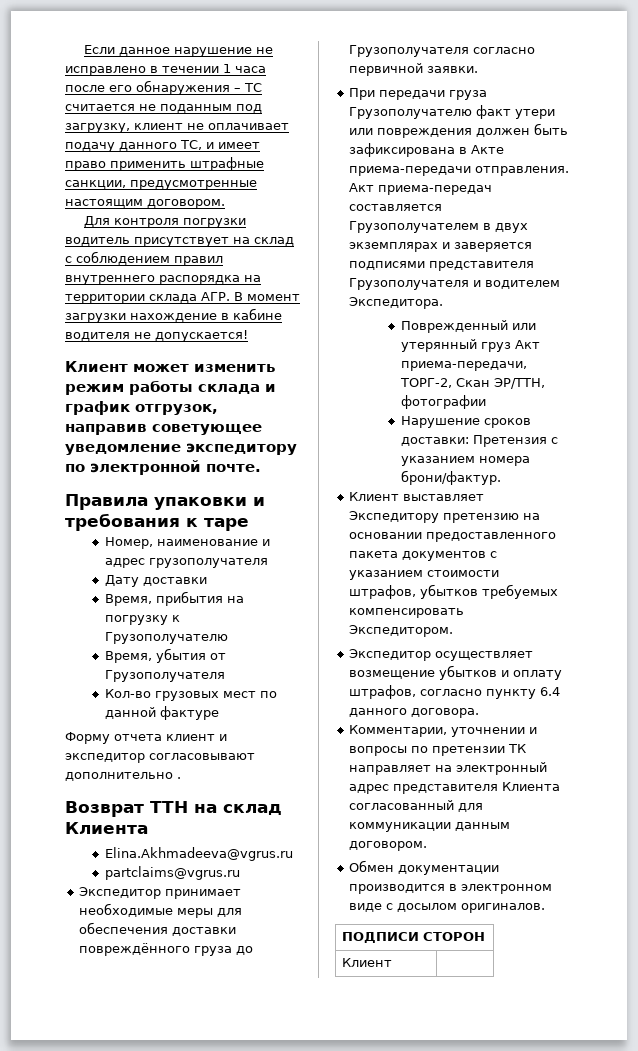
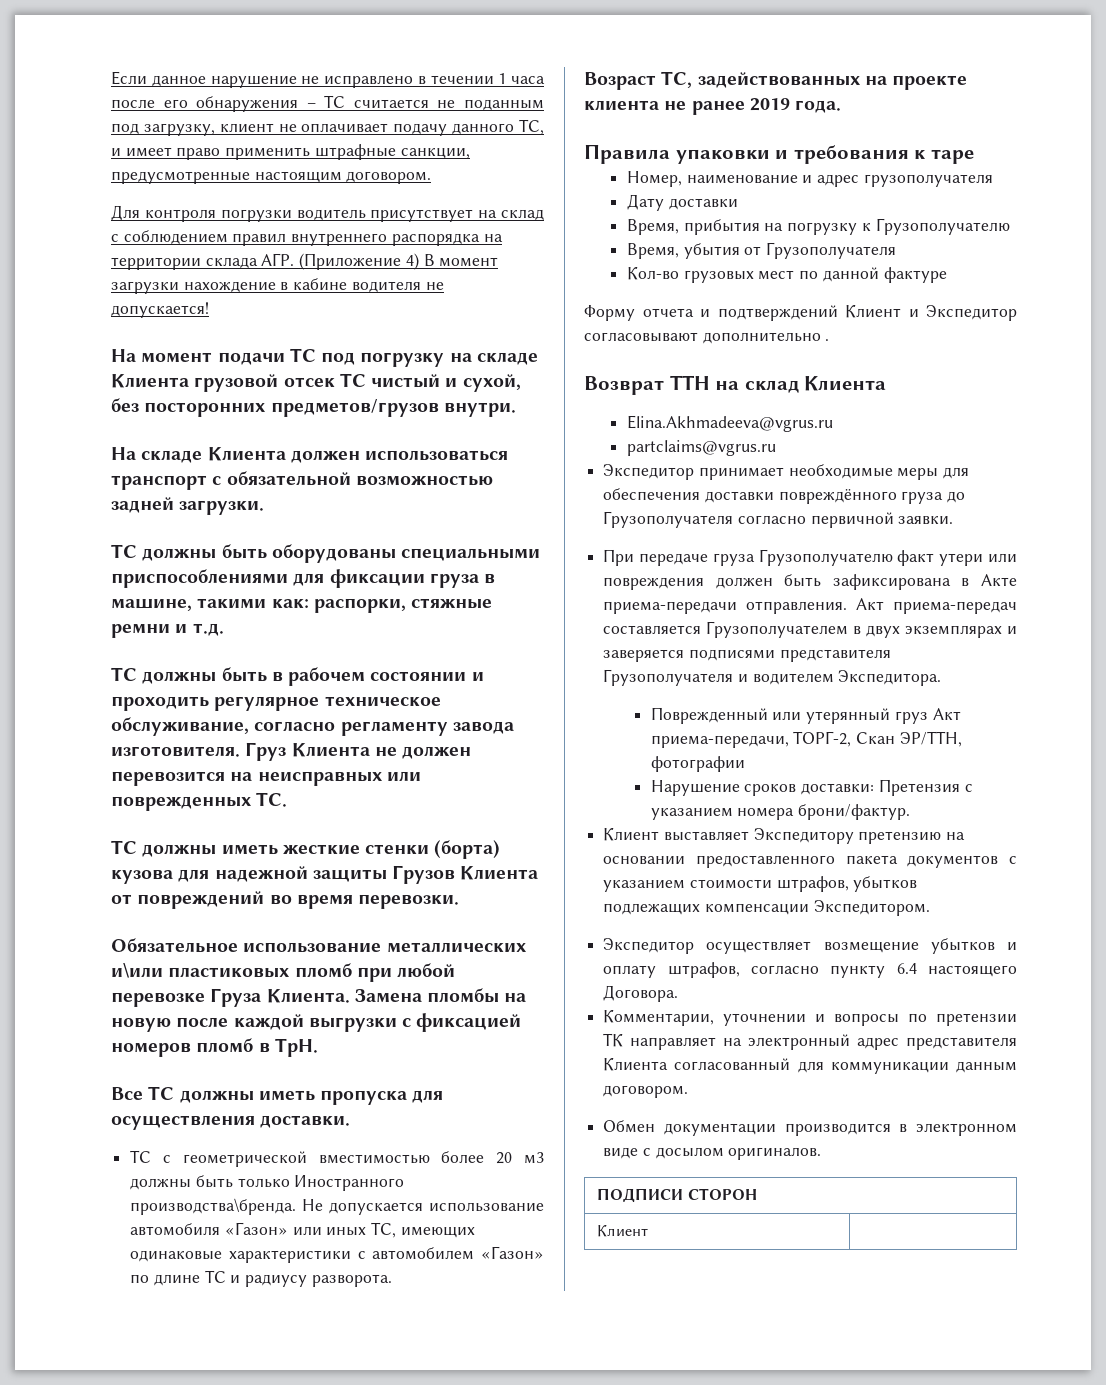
(230, 296) none -> [299,253,419,270] (Приложение 4)
[65,361,275,372] [65,380,276,395] [65,401,218,415] [65,424,262,435] [65,443,297,455] [65,460,261,475] Клиент может изменить режим работы склада и график отгрузок, направив советующее уведомление экспедитору по электронной почте. -> [111,348,538,367] [111,373,521,392] [111,398,516,417] [111,447,509,463] [111,471,493,490] [111,497,265,515] [111,544,541,563] [111,569,496,588] [111,598,493,613] [111,623,224,638] [111,667,484,686] [111,696,441,711] [111,717,514,736] [111,742,472,761] [111,771,421,786] [111,792,288,811] [111,840,501,859] [111,865,539,884] [111,891,460,909] [111,938,527,953] [111,963,456,982] [111,988,527,1007] [111,1013,522,1032] [111,1038,318,1057] [111,1086,444,1105] [111,1115,351,1130] [130,1150,544,1167] [130,1175,405,1191] [130,1198,544,1215] [130,1222,475,1238] [130,1246,544,1263] [130,1270,392,1287] [584,71,968,90] [584,98,842,115] На момент подачи ТС под погрузку на складе Клиента грузовой отсек ТС чистый и сухой, без посторонних предметов/грузов внутри. // На складе Клиента должен использоваться транспорт с обязательной возможностью задней загрузки. // ТС должны быть оборудованы специальными приспособлениями для фиксации груза в машине, такими как: распорки, стяжные ремни и т.д. // ТС должны быть в рабочем состоянии и проходить регулярное техническое обслуживание, согласно регламенту завода изготовителя. Груз Клиента не должен перевозится на неисправных или поврежденных ТС. // ТС должны иметь жесткие стенки (борта) кузова для надежной защиты Грузов Клиента от повреждений во время перевозки. // Обязательное использование металлических и\или пластиковых пломб при любой перевозке Груза Клиента. Замена пломбы на новую после каждой выгрузки с фиксацией номеров пломб в ТрН. // Все ТС должны иметь пропуска для осуществления доставки. // ТС с геометрической вместимостью более 20 м3 должны быть только Иностранного производства\бренда. Не допускается использование автомобиля «Газон» или иных ТС, имеющих одинаковые характеристики с автомобилем «Газон» по длине ТС и радиусу разворота. // Возраст ТС, задействованных на проекте клиента не ранее 2019 года.
[166,734,227,741] [65,753,145,763] клиент и экспедитор -> [700,305,1017,321] и подтверждений Клиент и Экспедитор
[379,90,446,100] передачи -> [639,553,709,566] передаче
[482,584,559,599] [349,608,465,618] требуемых компенсировать -> [603,903,809,915] подлежащих компенсации
[349,708,480,718] данного договора. -> [928,965,1017,977] [603,985,679,1002] настоящего Договора.

